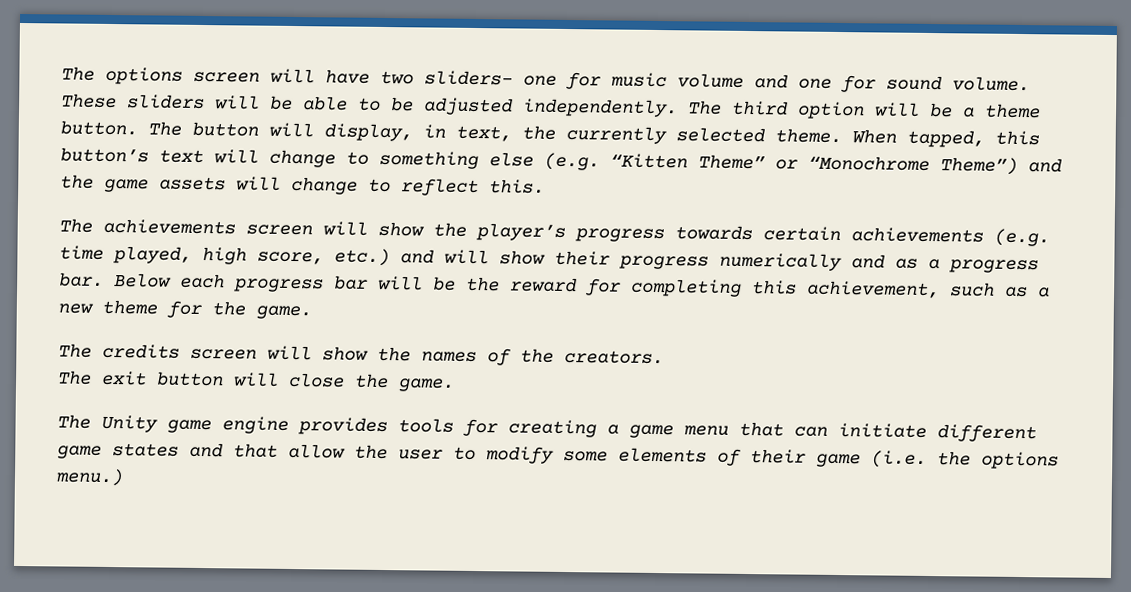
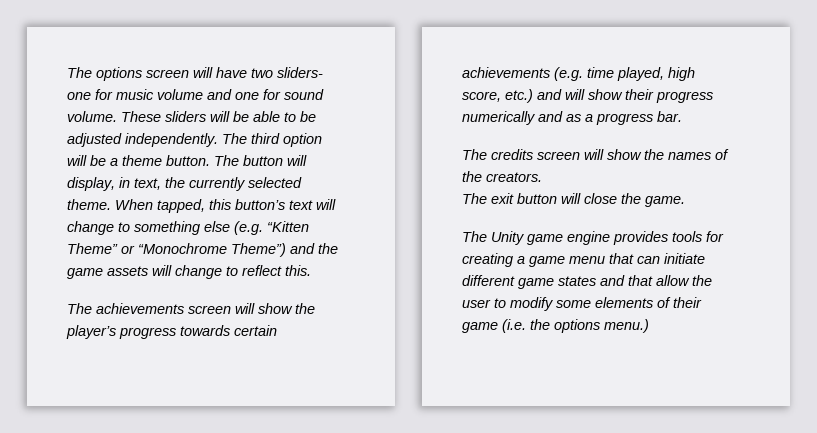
[114,273,1050,299] [58,299,312,320] Below each progress bar will be the reward for completing this achievement, such as a new theme for the game. -> (682, 116) none

